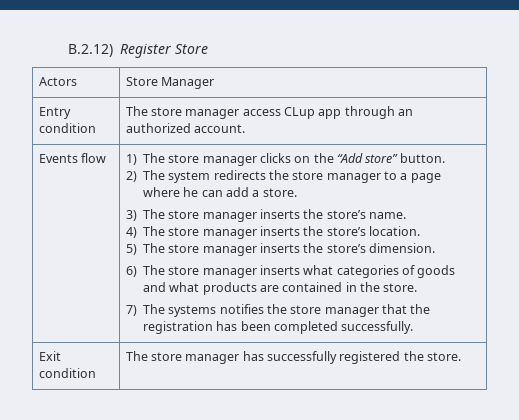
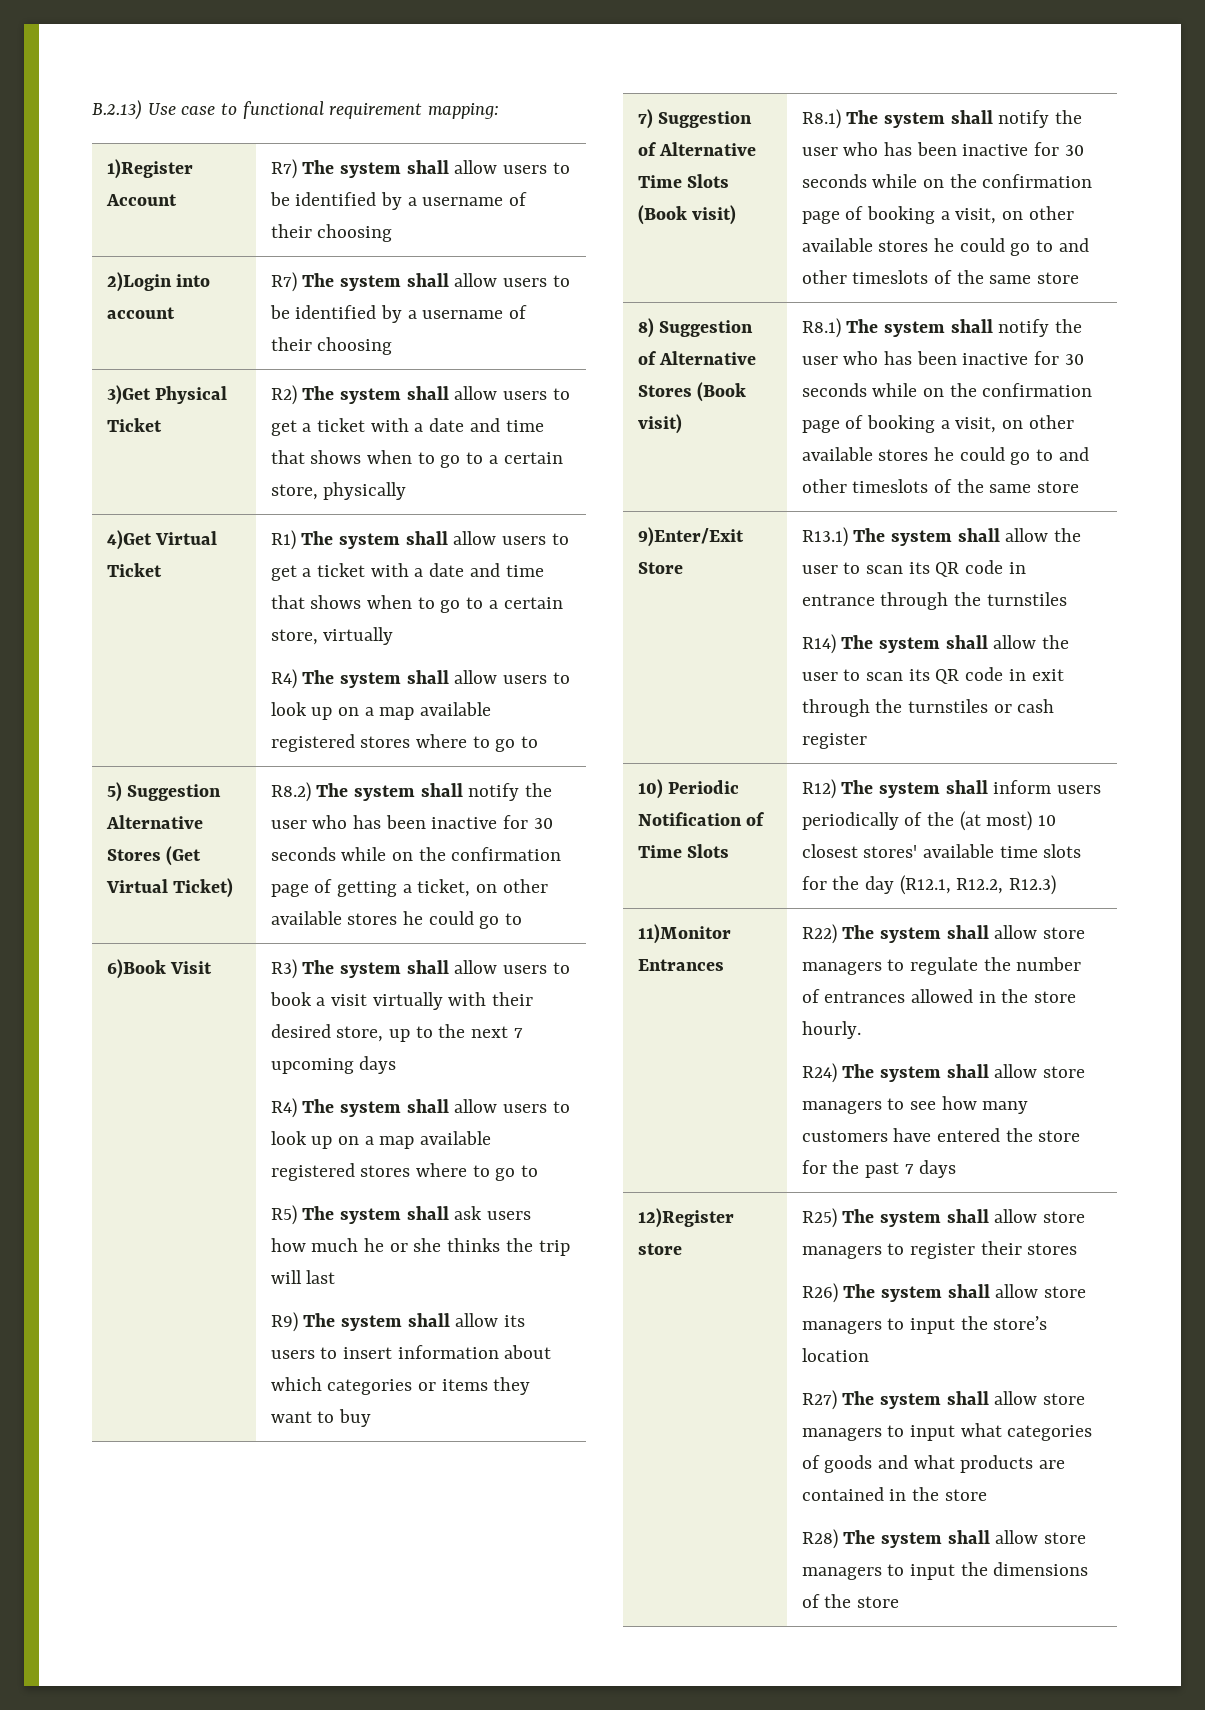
[68,44,209,58] [38,77,77,86] [125,77,214,89] [38,107,71,119] [38,123,96,133] [125,106,414,119] [125,123,245,133] [38,153,106,163] [125,153,445,166] [125,170,441,183] [142,187,297,197] [125,209,407,222] [125,226,421,239] [125,243,436,256] [125,265,300,278] B.2.12) Register Store // Actors | Store Manager // Entry condition | The store manager access CLup app through an authorized account. // Events flow | 1) The store manager clicks on the “Add store” button. // 2) The system redirects the store manager to a page where he can add a store. // 3) The store manager inserts the store’s name. // 4) The store manager inserts the store’s location. // 5) The store manager inserts the store’s dimension. // 6) The store manager inserts -> [92,100,500,120] [106,159,193,179] [105,194,177,206] [270,159,570,179] [269,192,528,210] [270,224,393,242] [106,272,211,292] [106,307,175,319] [270,272,570,292] [269,305,528,323] [270,337,393,355] [106,385,228,405] [106,418,162,432] [270,385,570,405] [270,418,544,436] [270,450,563,468] [270,482,407,500] [106,530,218,550] [106,563,162,577] [270,530,569,550] [270,563,544,581] [270,595,563,613] [270,627,394,645] [270,669,570,689] [270,702,492,720] [270,734,539,752] [106,782,222,802] [105,815,203,829] [106,846,202,866] [105,878,234,898] [270,782,553,802] [270,815,553,829] [270,847,562,861] [270,879,548,897] [270,911,523,929] [106,959,213,979] [270,959,570,979] [269,992,534,1010] [270,1024,523,1042] [270,1056,397,1074] [270,1098,570,1118] [270,1131,492,1149] [270,1163,539,1181] [270,1205,532,1225] [270,1238,570,1256] [270,1270,336,1284] [270,1312,526,1332] [270,1345,552,1359] [270,1377,531,1395] [270,1409,372,1427] [637,109,753,129] [637,142,757,156] [637,174,730,188] [637,205,737,225] [801,109,1083,129] [801,142,1084,156] [801,174,1093,188] [801,206,1074,224] [801,238,1089,256] [801,270,1080,284] [637,318,754,338] [637,351,757,365] [637,382,747,402] [637,414,682,434] [801,318,1083,338] [801,351,1084,365] [801,383,1093,397] [801,415,1074,433] [801,447,1089,465] [801,479,1080,493] [637,527,744,547] [637,562,683,574] [801,527,1082,547] [801,560,1026,577] [801,592,1067,610] [801,634,1070,654] [801,667,1064,684] [801,699,1055,717] [801,733,867,749] [637,779,740,799] [637,812,766,826] [637,844,730,858] [801,779,1102,799] [801,811,1057,831] [801,844,1082,858] [801,875,1057,895] [637,924,731,944] [637,959,724,971] [801,924,1086,944] [801,957,1082,975] [801,989,1077,1003] [801,1021,861,1039] [801,1063,1086,1083] [801,1096,1029,1114] [801,1128,1081,1142] [801,1160,957,1178] [637,1208,734,1228] [637,1243,682,1255] [801,1208,1086,1228] [801,1241,1078,1259] [801,1283,1087,1303] [801,1316,1048,1334] [801,1348,869,1362] [801,1390,1086,1410] [801,1425,956,1441] B.2.13) Use case to functional requirement mapping: // 1)Register Account | R7) The system shall allow users to be identified by a username of their choosing // 2)Login into account | R7) The system shall allow users to be identified by a username of their choosing // 3)Get Physical Ticket | R2) The system shall allow users to get a ticket with a date and time that shows when to go to a certain store, physically // 4)Get Virtual Ticket | R1) The system shall allow users to get a ticket with a date and time that shows when to go to a certain store, virtually // R4) The system shall allow users to look up on a map available registered stores where to go to // 5) Suggestion Alternative Stores (Get Virtual Ticket) | R8.2) The system shall notify the user who has been inactive for 30 seconds while on the confirmation page of getting a ticket, on other available stores he could go to // 6)Book Visit | R3) The system shall allow users to book a visit virtually with their desired store, up to the next 7 upcoming days // R4) The system shall allow users to look up on a map available registered stores where to go to // R5) The system shall ask users how much he or she thinks the trip will last // R9) The system shall allow its users to insert information about which categories or items they want to buy // 7) Suggestion of Alternative Time Slots (Book visit) | R8.1) The system shall notify the user who has been inactive for 30 seconds while on the confirmation page of booking a visit, on other available stores he could go to and other timeslots of the same store // 8) Suggestion of Alternative Stores (Book visit) | R8.1) The system shall notify the user who has been inactive for 30 seconds while on the confirmation page of booking a visit, on other available stores he could go to and other timeslots of the same store // 9)Enter/Exit Store | R13.1) The system shall allow the user to scan its QR code in entrance through the turnstiles // R14) The system shall allow the user to scan its QR code in exit through the turnstiles or cash register // 10) Periodic Notification of Time Slots | R12) The system shall inform users periodically of the (at most) 10 closest stores' available time slots for the day (R12.1, R12.2, R12.3) // 11)Monitor Entrances | R22) The system shall allow store managers to regulate the number of entrances allowed in the store hourly. // R24) The system shall allow store managers to see how many customers have entered the store for the past 7 days // 12)Register store | R25) The system shall allow store managers to register their stores // R26) The system shall allow store managers to input the store’s location // R27) The system shall allow store managers to input
[383,283,418,292] [125,304,431,317] [142,321,414,334] [38,351,61,361] [38,368,96,378] [125,351,462,364] store. // 7) The systems notifies the store manager that the registration has been completed successfully. // Exit condition | The store manager has successfully registered the store. -> [944,1489,987,1501] [801,1529,1087,1549] [801,1562,1089,1580] [801,1594,900,1608] store // R28) The system shall allow store managers to input the dimensions of the store

